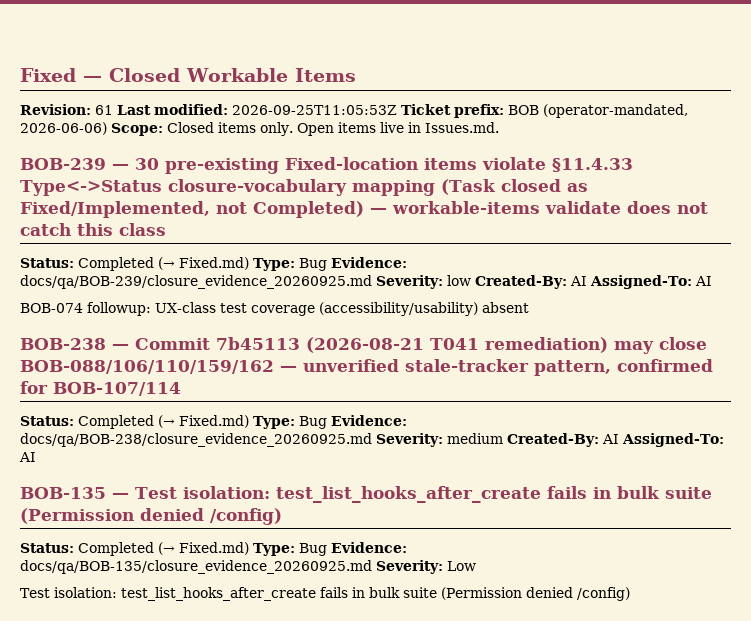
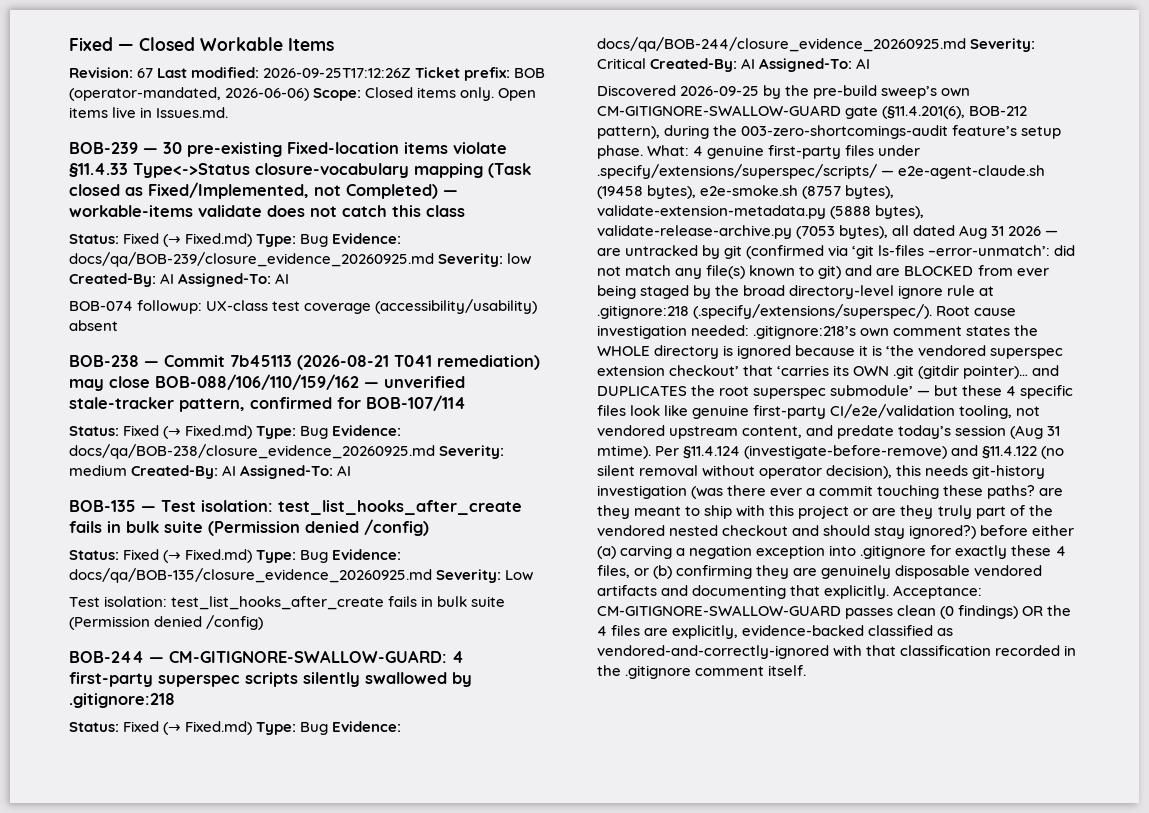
[95,105,113,115] 61 -> [137,68,154,78] 67
[232,105,397,115] 2026-09-25T11:05:53Z -> [263,68,412,78] 2026-09-25T17:12:26Z
[78,257,154,271] Completed -> [123,233,160,244] Fixed
[78,415,154,429] Completed -> [123,425,160,436] Fixed
[78,542,154,556] Completed -> [123,549,160,560] Fixed
(630, 594) none -> [69,650,464,663] [69,672,472,687] [69,693,175,708] [69,721,402,735] [597,37,1036,52] [597,58,871,72] [597,85,971,99] [597,105,1028,119] [597,125,1062,139] [597,145,921,159] [597,164,1046,179] [597,185,895,199] [597,205,925,219] [597,225,1059,239] [597,245,1076,259] [597,265,1049,279] [597,285,995,299] [597,304,1017,319] [597,325,1039,339] [597,345,1064,359] [597,365,1060,379] [597,385,1074,399] [597,404,1041,419] [597,425,1061,439] [597,445,1065,459] [597,465,1046,479] [597,485,1064,499] [597,505,1053,519] [597,525,1075,539] [597,545,1066,559] [597,565,1043,579] [597,585,983,599] [597,605,1072,619] [597,625,954,639] [597,645,1077,659] [597,665,807,679] // BOB-244 — CM-GITIGNORE-SWALLOW-GUARD: 4 first-party superspec scripts silently swallowed by .gitignore:218 // Status: Fixed (→ Fixed.md) Type: Bug Evidence: docs/qa/BOB-244/closure_evidence_20260925.md Severity: Critical Created-By: AI Assigned-To: AI // Discovered 2026-09-25 by the pre-build sweep’s own CM-GITIGNORE-SWALLOW-GUARD gate (§11.4.201(6), BOB-212 pattern), during the 003-zero-shortcomings-audit feature’s setup phase. What: 4 genuine first-party files under .specify/extensions/superspec/scripts/ — e2e-agent-claude.sh (19458 bytes), e2e-smoke.sh (8757 bytes), validate-extension-metadata.py (5888 bytes), validate-release-archive.py (7053 bytes), all dated Aug 31 2026 — are untracked by git (confirmed via ‘git ls-files –error-unmatch’: did not match any file(s) known to git) and are BLOCKED from ever being staged by the broad directory-level ignore rule at .gitignore:218 (.specify/extensions/superspec/). Root cause investigation needed: .gitignore:218’s own comment states the WHOLE directory is ignored because it is ‘the vendored superspec extension checkout’ that ‘carries its OWN .git (gitdir pointer)… and DUPLICATES the root superspec submodule’ — but these 4 specific files look like genuine first-party CI/e2e/validation tooling, not vendored upstream content, and predate today’s session (Aug 31 mtime). Per §11.4.124 (investigate-before-remove) and §11.4.122 (no silent removal without operator decision), this needs git-history investigation (was there ever a commit touching these paths? are they meant to ship with this project or are they truly part of the vendored nested checkout and should stay ignored?) before either (a) carving a negation exception into .gitignore for exactly these 4 files, or (b) confirming they are genuinely disposable vendored artifacts and documenting that explicitly. Acceptance: CM-GITIGNORE-SWALLOW-GUARD passes clean (0 findings) OR the 4 files are explicitly, evidence-backed classified as vendored-and-correctly-ignored with that classification recorded in the .gitignore comment itself.

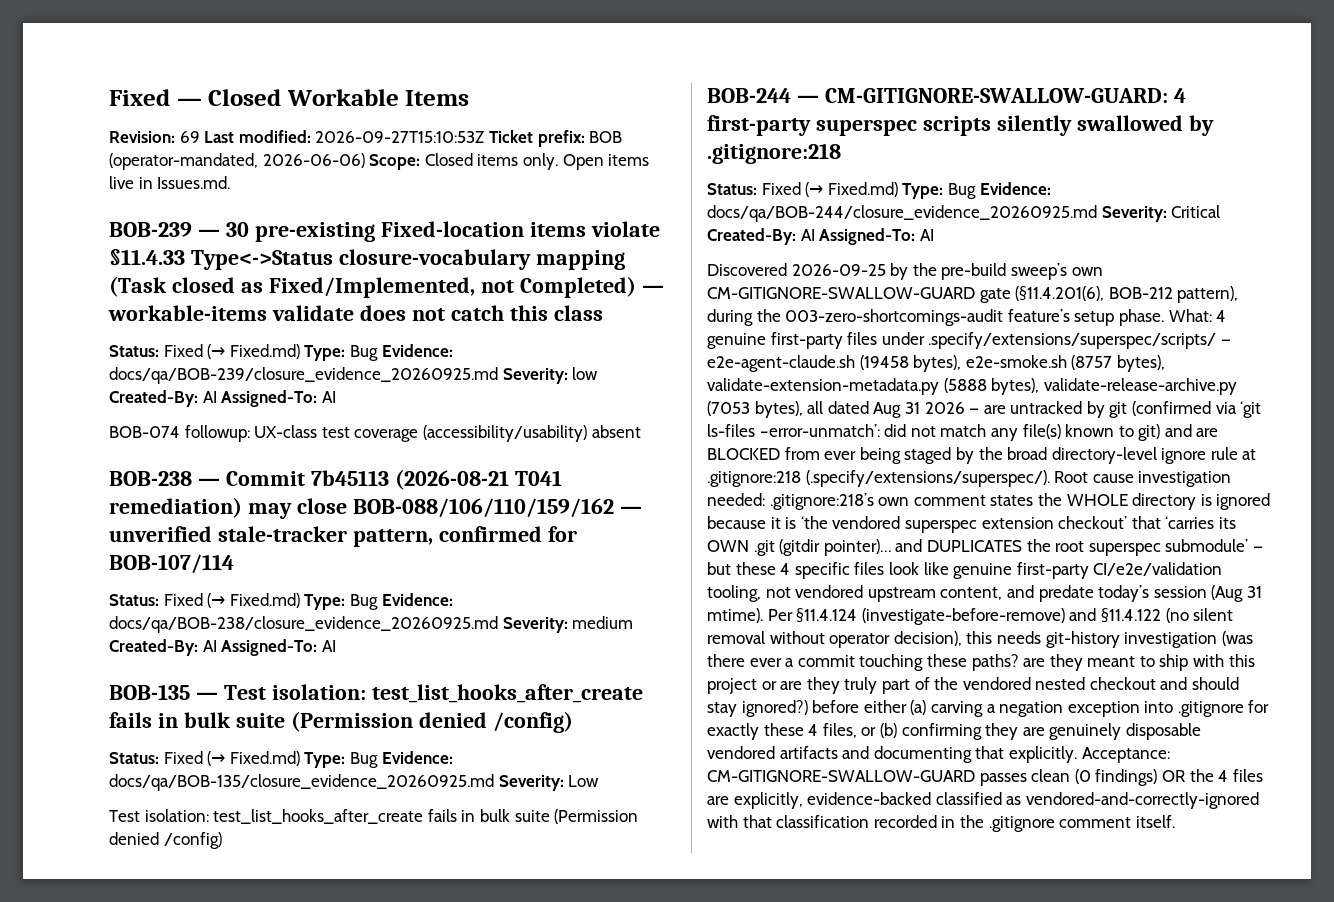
[137,68,154,78] 67 -> [179,131,200,143] 69
[263,68,412,78] 2026-09-25T17:12:26Z -> [315,131,486,143] 2026-09-27T15:10:53Z

